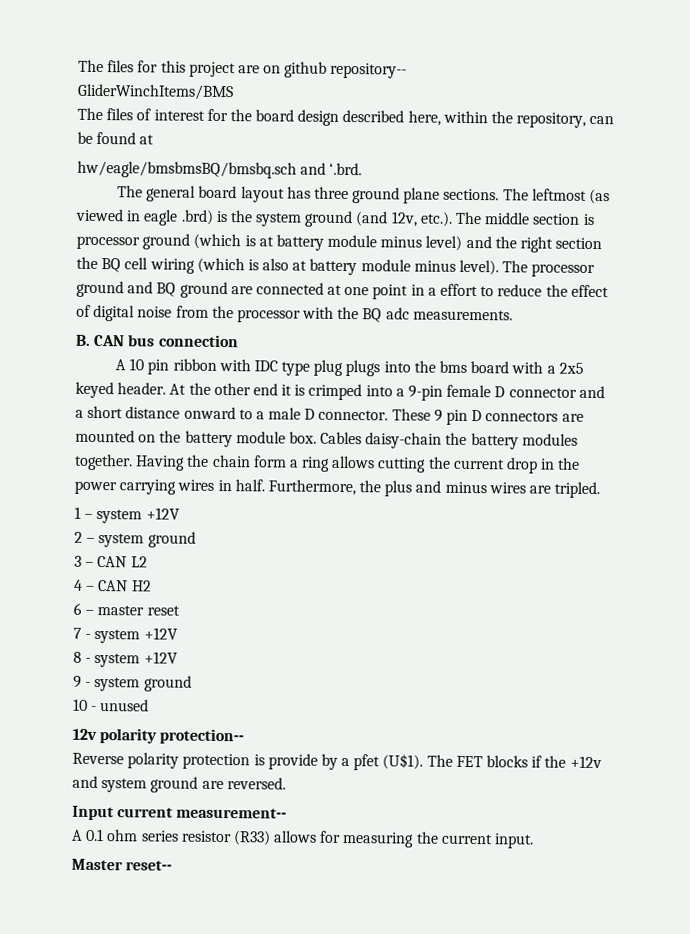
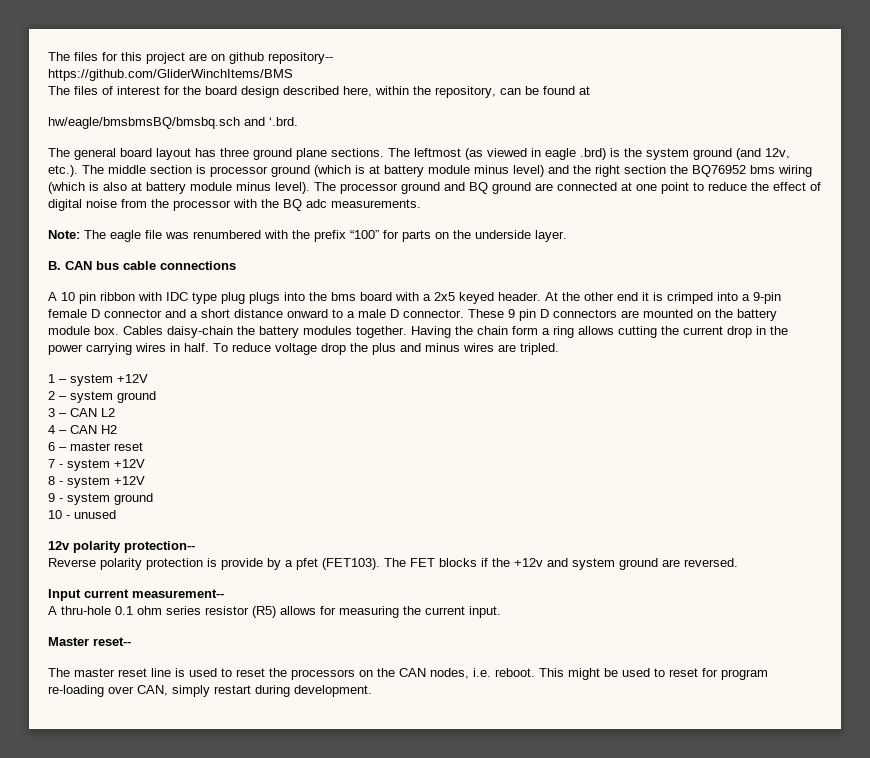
[77,83,234,101] GliderWinchItems/BMS -> [48,69,293,81] https://github.com/GliderWinchItems/BMS
[101,257,149,273] BQ cell -> [692,165,775,177] BQ76952 bms
[410,283,479,297] in a effort -> (689, 188) none
(513, 315) none -> [48,230,567,242] // Note: The eagle file was renumbered with the prefix “100” for parts on the underside layer.
[157,334,239,348] connection -> [123,261,236,270] cable connections
[267,479,356,496] Furthermore, -> [213,343,346,355] To reduce voltage drop
[382,753,424,770] (U$1). -> [322,558,380,570] (FET103).
(83, 835) none -> [61,606,111,615] thru-hole
[232,830,271,846] (R33) -> [252,606,276,618] (R5)
(173, 865) none -> [48,668,768,680] [48,685,372,697] // The master reset line is used to reset the processors on the CAN nodes, i.e. reboot. This might be used to reset for program re-loading over CAN, simply restart during development.

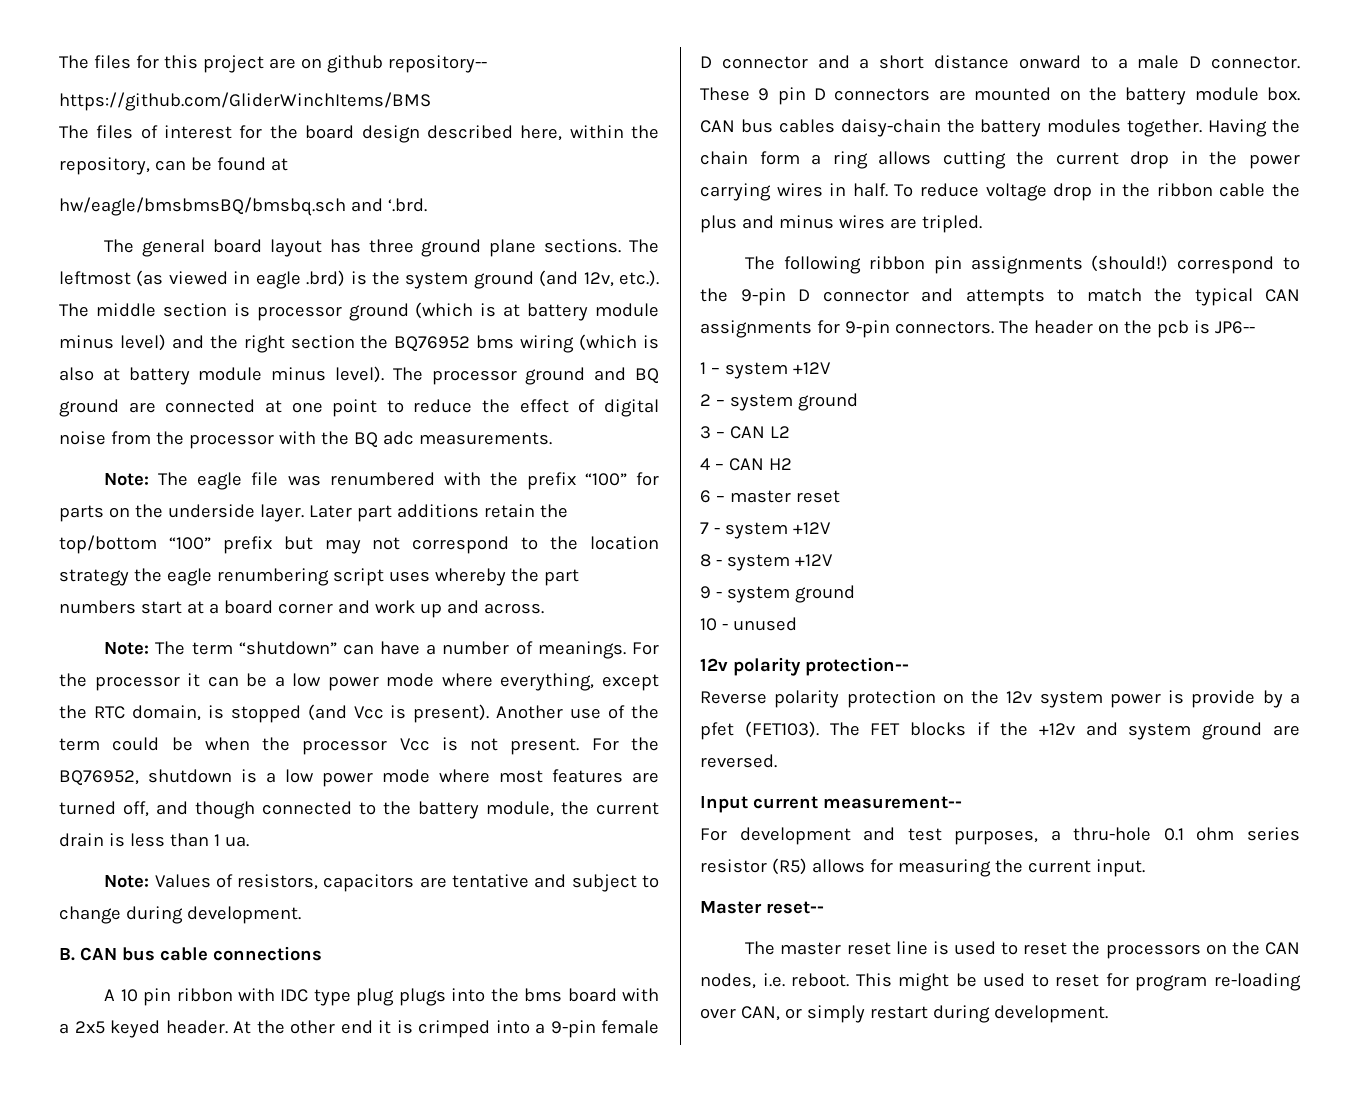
(567, 236) none -> [308,504,568,522] [59,535,660,554] [59,568,579,586] [59,600,544,618] [104,641,659,659] [59,673,659,691] [59,704,659,723] [59,737,659,755] [59,769,659,787] [59,801,659,819] [59,833,249,847] [104,874,659,892] [59,906,301,924] Later part additions retain the top/bottom “100” prefix but may not correspond to the location strategy the eagle renumbering script uses whereby the part numbers start at a board corner and work up and across. // Note: The term “shutdown” can have a number of meanings. For the processor it can be a low power mode where everything, except the RTC domain, is stopped (and Vcc is present). Another use of the term could be when the processor Vcc is not present. For the BQ76952, shutdown is a low power mode where most features are turned off, and though connected to the battery module, the current drain is less than 1 ua. // Note: Values of resistors, capacitors are tentative and subject to change during development.
[123,326,163,335] Cables -> [700,119,835,133] CAN bus cables
(346, 349) none -> [1098,183,1266,197] in the ribbon cable
(559, 349) none -> [745,255,1300,274] [700,288,1300,306] [700,320,1255,338] // The following ribbon pin assignments (should!) correspond to the 9-pin D connector and attempts to match the typical CAN assignments for 9-pin connectors. The header on the pcb is JP6--
(203, 564) none -> [942,690,1161,708] on the 12v system power
[48,606,57,615] A -> [700,827,1061,845] For development and test purposes, a
(168, 690) none -> [784,1008,802,1019] or

